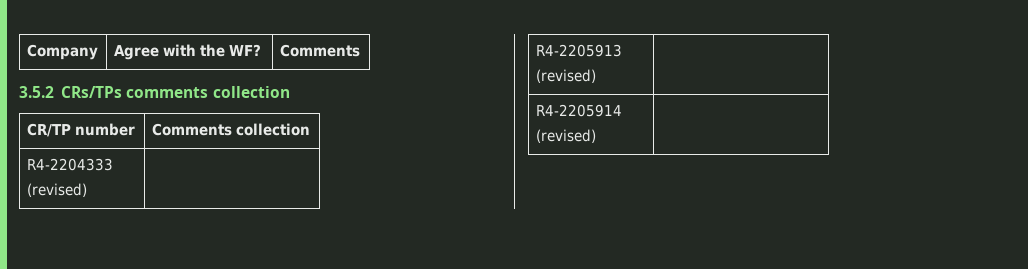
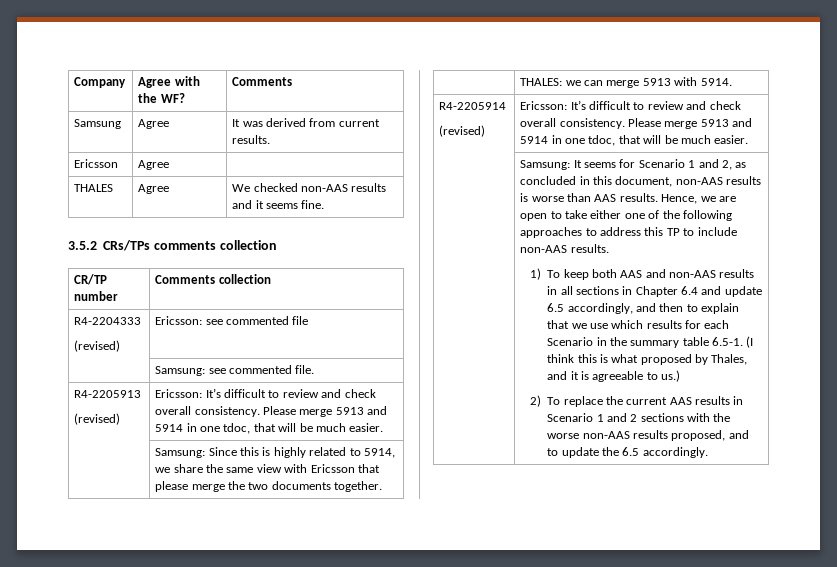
(360, 50) none -> [74,119,122,129] [138,119,170,129] [232,118,380,127] [232,135,271,144] [74,159,119,168] [138,160,170,170] [74,184,114,192] [138,184,170,194] [232,183,387,192] [232,200,325,209] // Samsung | Agree | It was derived from current results. // Ericsson | Agree | // THALES | Agree | We checked non-AAS results and it seems fine.
[535,44,622,57] [535,69,596,83] [535,104,622,117] [535,129,596,143] // R4-2205913 // (revised) | // R4-2205914 // (revised) | -> [155,316,309,325] [155,365,315,376] [74,390,142,398] [74,413,121,425] [155,388,376,398] [155,406,388,417] [155,423,384,434] [155,447,395,458] [155,464,380,473] [155,481,383,492] [520,77,732,88] [439,102,507,110] [439,125,486,137] [520,100,741,110] [520,118,753,129] [520,135,749,146] [520,159,747,170] [520,176,762,187] [520,193,736,204] [520,210,732,221] [520,227,737,238] [520,244,609,253] [529,268,755,280] [547,286,762,297] [547,303,740,314] [547,320,730,329] [547,336,754,348] [547,354,748,365] [547,370,681,382] [529,395,744,407] [547,413,731,422] [547,430,749,441] [547,447,708,458] Ericsson: see commented file // | Samsung: see commented file. // R4-2205913 // (revised) | Ericsson: It’s difficult to review and check overall consistency. Please merge 5913 and 5914 in one tdoc, that will be much easier. // | Samsung: Since this is highly related to 5914, we share the same view with Ericsson that please merge the two documents together. // | THALES: we can merge 5913 with 5914. // R4-2205914 // (revised) | Ericsson: It’s difficult to review and check overall consistency. Please merge 5913 and 5914 in one tdoc, that will be much easier. // | Samsung: It seems for Scenario 1 and 2, as concluded in this document, non-AAS results is worse than AAS results. Hence, we are open to take either one of the following approaches to address this TP to include non-AAS results. // 1) To keep both AAS and non-AAS results in all sections in Chapter 6.4 and update 6.5 accordingly, and then to explain that we use which results for each Scenario in the summary table 6.5-1. (I think this is what proposed by Thales, and it is agreeable to us.) // 2) To replace the current AAS results in Scenario 1 and 2 sections with the worse non-AAS results proposed, and to update the 6.5 accordingly.

